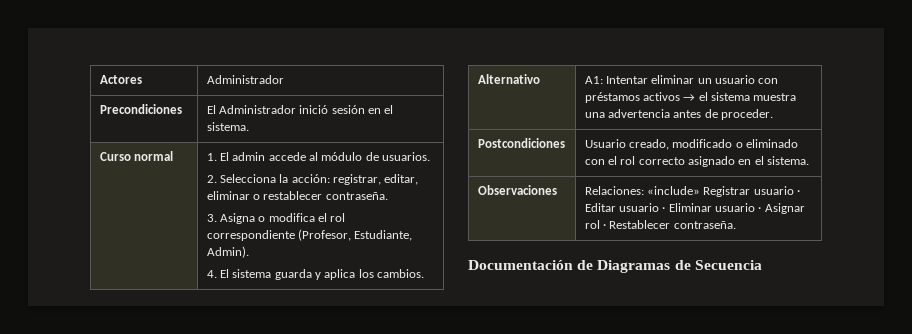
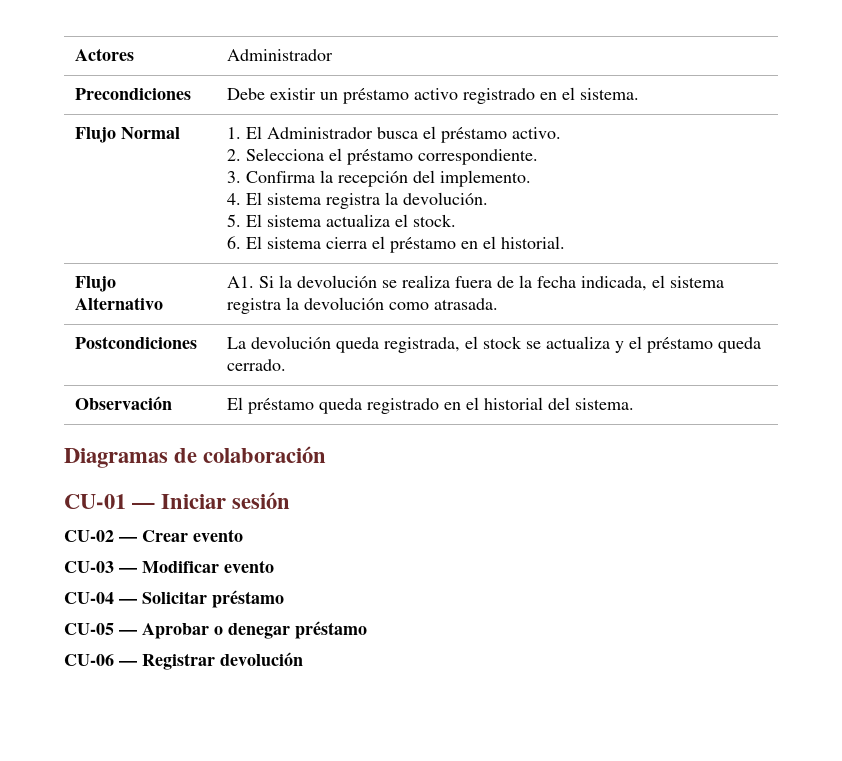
[206,105,394,114] [206,122,249,131] [99,151,173,161] El Administrador inició sesión en el sistema. // Curso normal -> [226,87,639,104] [74,127,180,143] Debe existir un préstamo activo registrado en el sistema. // Flujo Normal
[232,152,431,161] [206,174,419,185] [206,191,388,200] [206,213,346,224] [206,229,413,241] [206,246,249,258] [206,269,425,280] [477,74,540,84] [584,75,779,84] [584,92,797,103] [584,109,774,120] [477,138,565,148] [584,139,799,150] [584,156,810,167] [477,185,557,195] [584,186,801,197] [584,203,805,214] [584,220,736,229] [468,260,762,273] admin accede al módulo de usuarios. // 2. Selecciona la acción: registrar, editar, eliminar o restablecer contraseña. // 3. Asigna o modifica el rol correspondiente (Profesor, Estudiante, Admin). // 4. El sistema guarda y aplica los cambios. // Alternativo | A1: Intentar eliminar un usuario con préstamos activos → el sistema muestra una advertencia antes de proceder. // Postcondiciones | Usuario creado, modificado o eliminado con el rol correcto asignado en el sistema. // Observaciones | Relaciones: «include» Registrar usuario · Editar usuario · Eliminar usuario · Asignar rol · Restablecer contraseña. // Documentación de Diagramas de Secuencia -> [266,126,561,143] [226,148,538,165] [226,170,531,187] [226,192,488,209] [226,214,456,227] [226,236,565,253] [74,276,116,292] [74,297,163,310] [226,275,724,291] [226,297,498,314] [74,336,197,349] [226,336,761,353] [226,359,286,371] [74,396,172,410] [226,397,634,414] [64,446,327,468] [64,492,291,509] [64,529,243,542] [64,560,274,573] [64,590,284,608] [64,621,367,639] [64,652,303,670] Administrador busca el préstamo activo. // 2. Selecciona el préstamo correspondiente. // 3. Confirma la recepción del implemento. // 4. El sistema registra la devolución. // 5. El sistema actualiza el stock. // 6. El sistema cierra el préstamo en el historial. // Flujo Alternativo | A1. Si la devolución se realiza fuera de la fecha indicada, el sistema registra la devolución como atrasada. // Postcondiciones | La devolución queda registrada, el stock se actualiza y el préstamo queda cerrado. // Observación | El préstamo queda registrado en el historial del sistema. // Diagramas de colaboración // CU-01 — Iniciar sesión // CU-02 — Crear evento // CU-03 — Modificar evento // CU-04 — Solicitar préstamo // CU-05 — Aprobar o denegar préstamo // CU-06 — Registrar devolución

